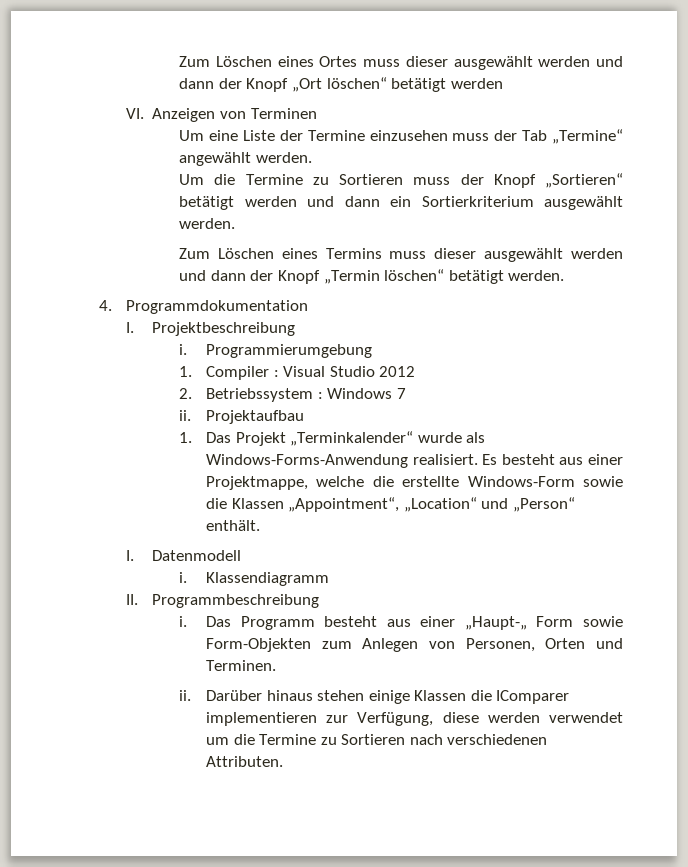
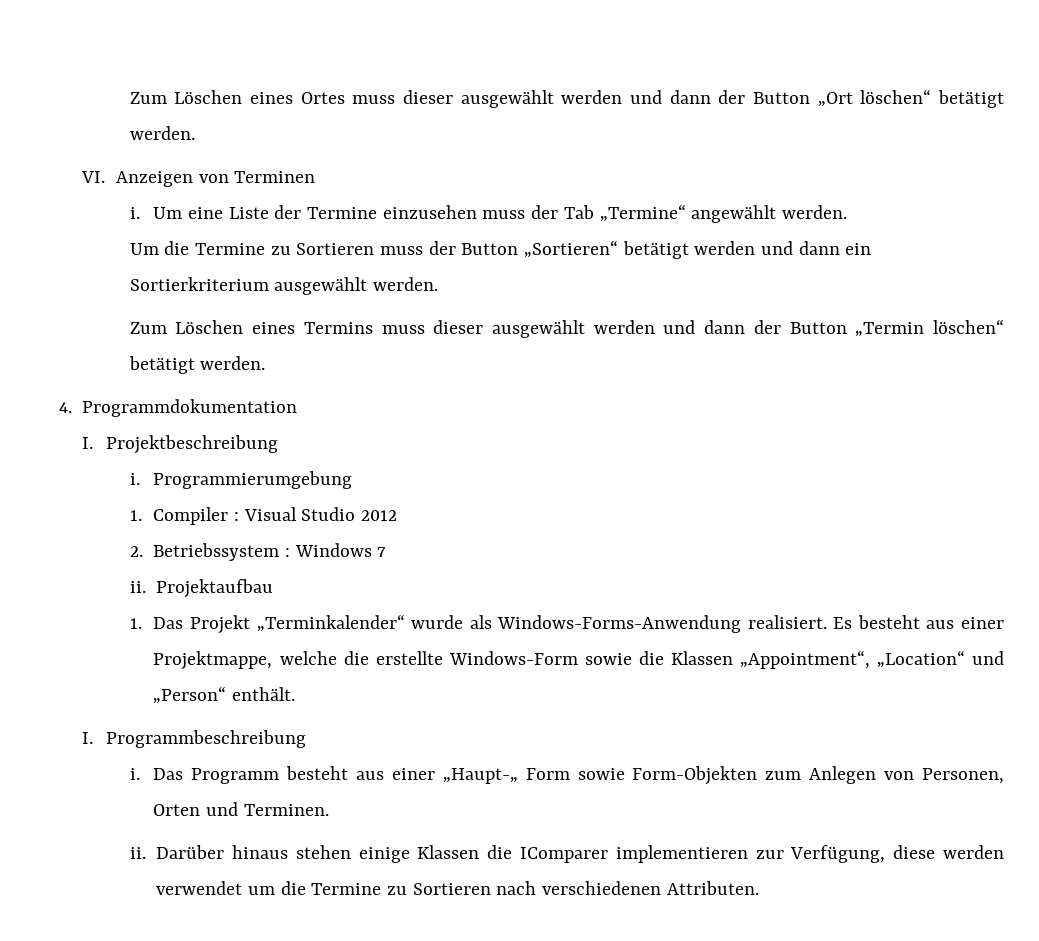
[246,78,289,92] Knopf -> [753,92,811,104] Button
[450,78,503,89] werden -> [129,126,195,140] werden.
(317, 113) none -> [129,207,140,219] i.
[493,174,536,188] Knopf -> [461,243,519,255] Button
[277,270,320,284] Knopf -> [789,322,847,334] Button
[152,550,242,561] [179,572,329,586] [125,594,138,605] Datenmodell // i. Klassendiagramm // II. -> (94, 738) none

